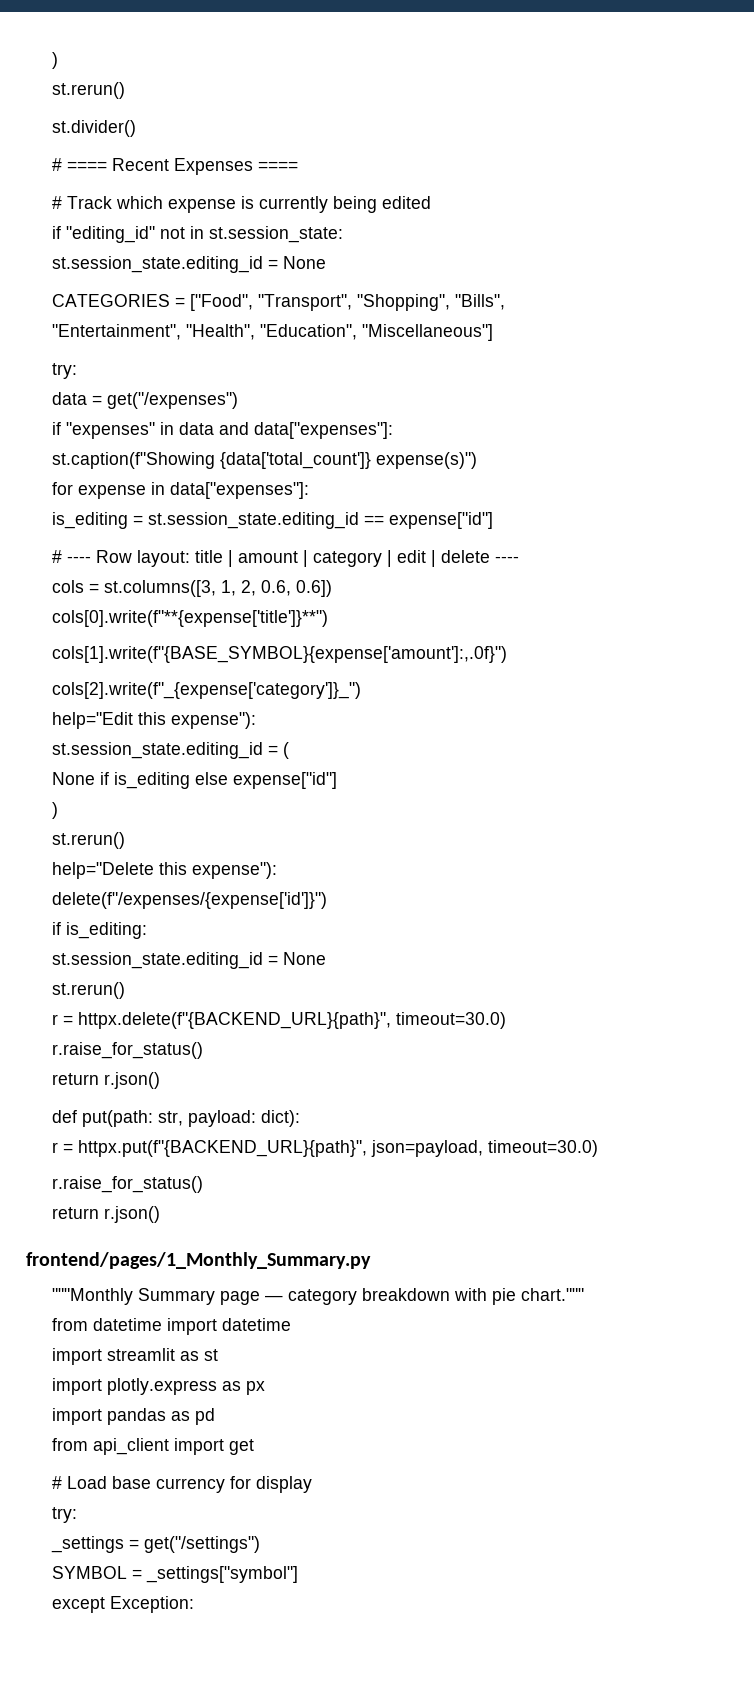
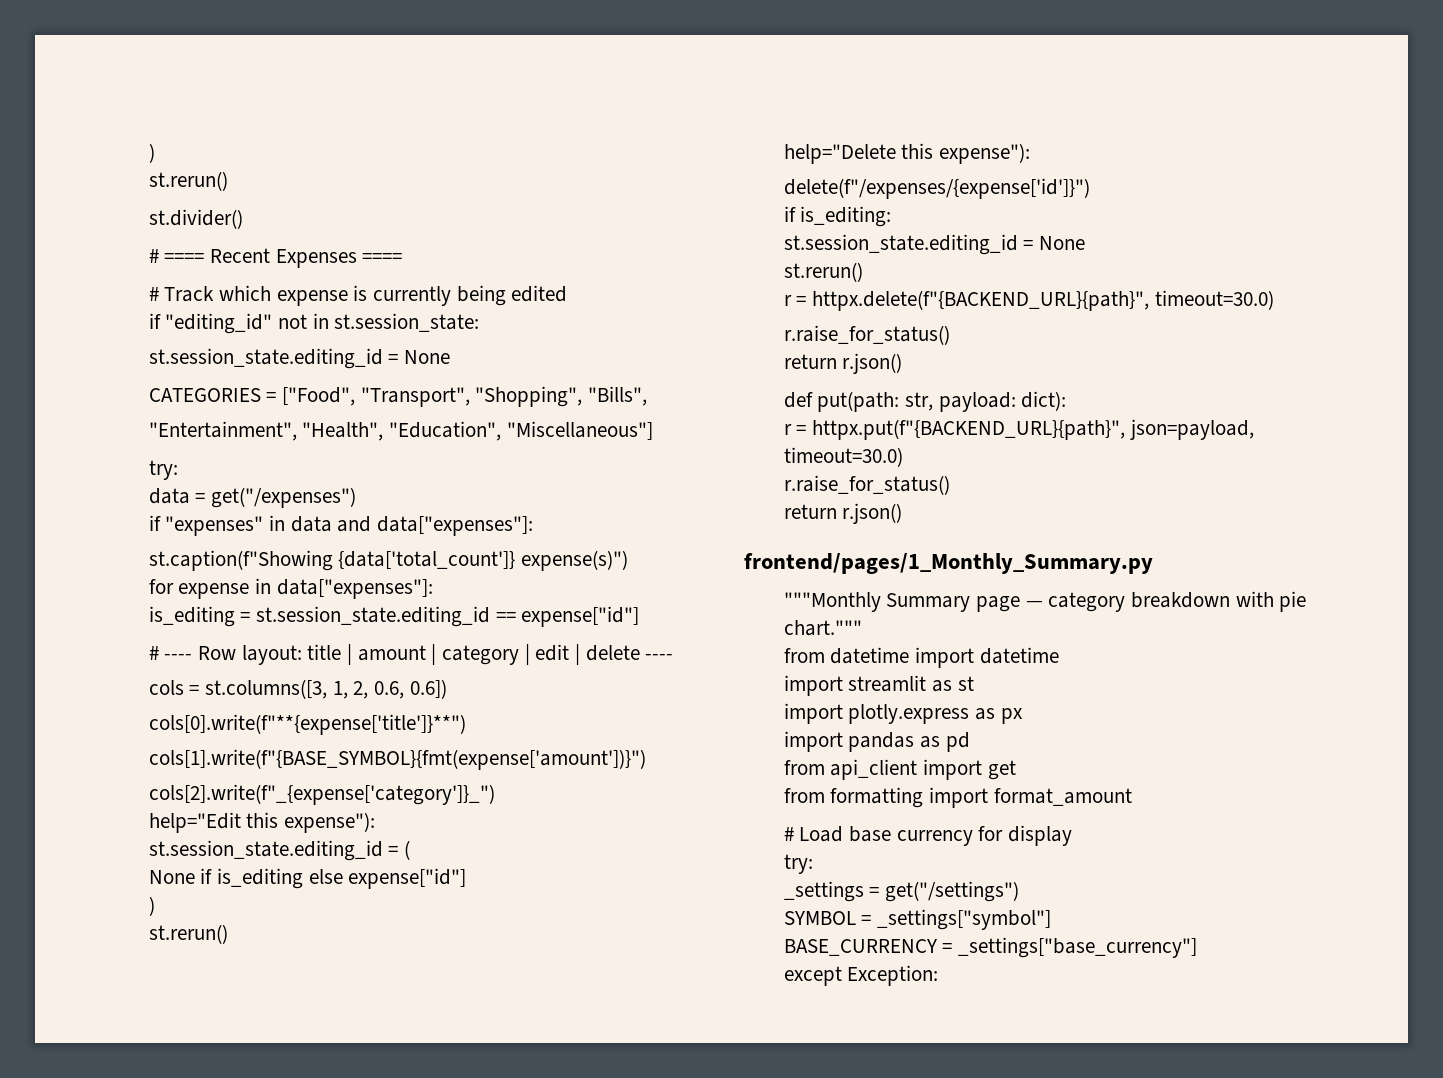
[51,646,507,663] cols[1].write(f"{BASE_SYMBOL}{expense['amount']:,.0f}") -> [148,749,646,770] cols[1].write(f"{BASE_SYMBOL}{fmt(expense['amount'])}")
(254, 1447) none -> [783,787,1132,808] // from formatting import format_amount
(298, 1574) none -> [783,937,1197,958] // BASE_CURRENCY = _settings["base_currency"]

